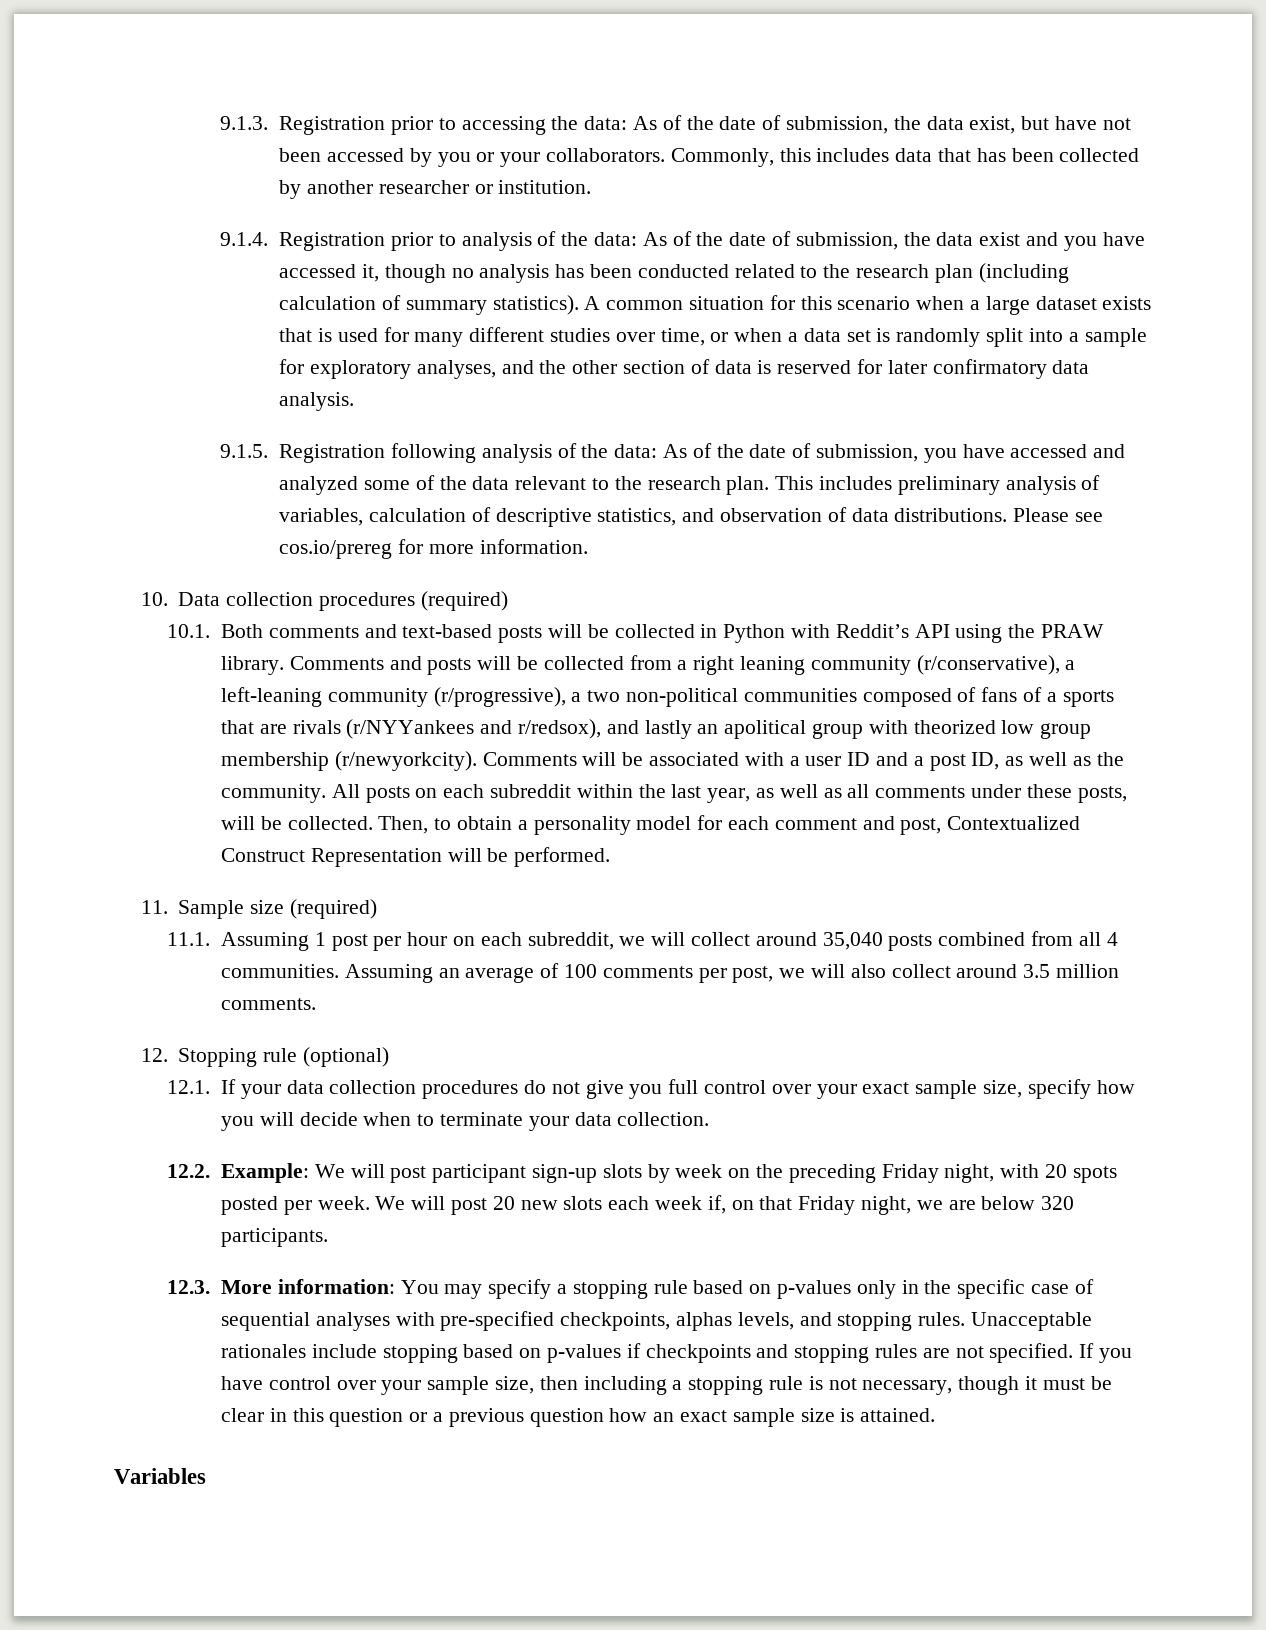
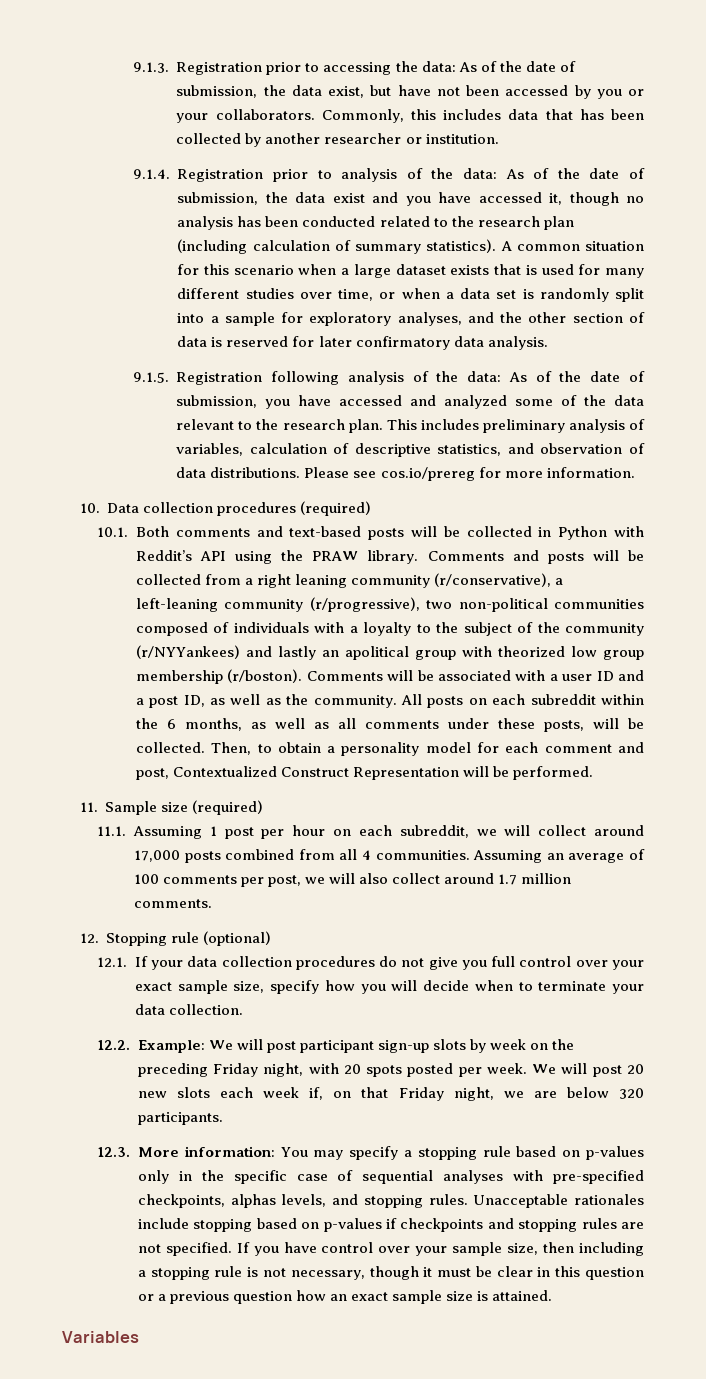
[571,692,582,702] a -> (420, 604) none
[981,687,1114,707] [220,719,602,739] fans of a sports that are rivals (r/NYYankees and r/redsox), -> [233,622,644,636] [135,645,240,659] individuals with a loyalty to the subject of the community (r/NYYankees)
[334,751,477,771] (r/newyorkcity). -> [227,669,303,683] (r/boston).
[671,784,751,803] last year, -> [166,718,242,731] 6 months,
[822,932,883,950] 35,040 -> [133,850,180,862] 17,000
[1023,964,1051,978] 3.5 -> [498,874,518,885] 1.7

